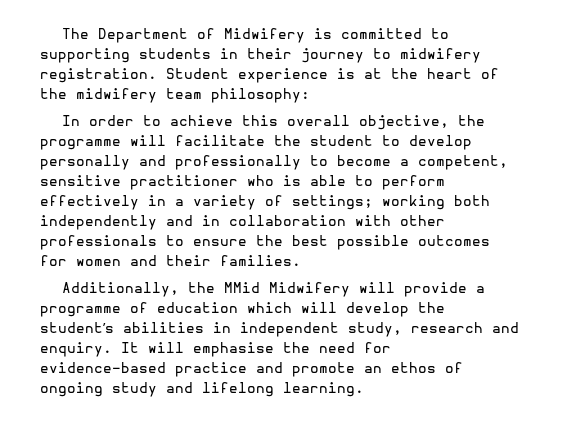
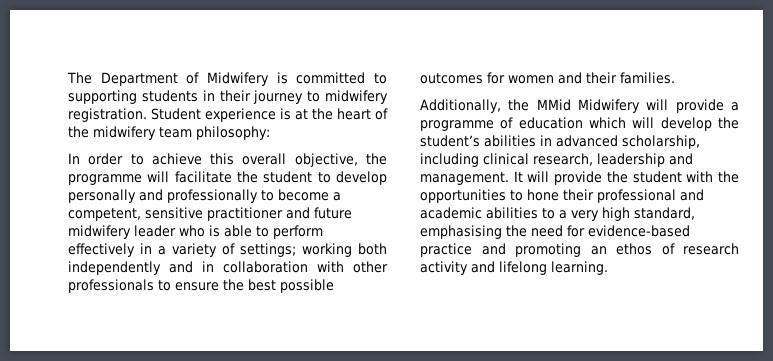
(238, 182) none -> [286,207,352,219] [68,225,176,239] and future midwifery leader
[240,322,519,337] [40,342,274,357] independent study, research and enquiry. It will emphasise -> [556,135,700,149] [420,153,693,167] [420,171,739,185] [420,189,704,203] [420,207,695,221] [420,225,502,239] advanced scholarship, including clinical research, leadership and management. It will provide the student with the opportunities to hone their professional and academic abilities to a very high standard, emphasising
[292,362,355,377] promote -> [515,243,581,257] promoting
[40,382,157,397] ongoing study -> [683,243,739,255] [420,261,468,275] research activity

